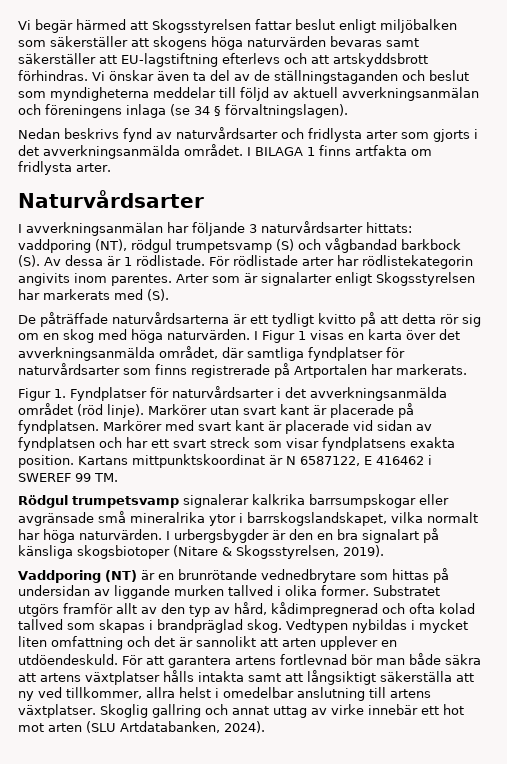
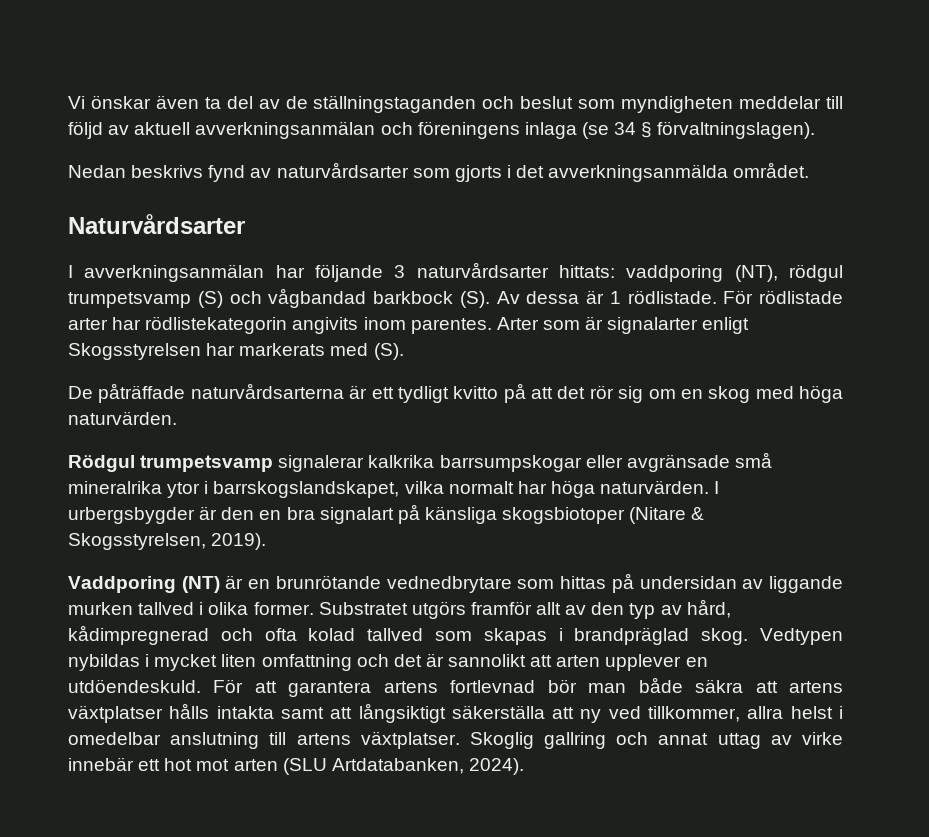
[18,19,457,33] [18,36,419,50] [18,53,428,67] [18,70,105,81] Vi begär härmed att Skogsstyrelsen fattar beslut enligt miljöbalken som säkerställer att skogens höga naturvärden bevaras samt säkerställer att EU-lagstiftning efterlevs och att artskyddsbrott förhindras. Vi -> [68,96,85,109] Vi
[50,87,149,101] myndigheterna -> [621,96,734,113] myndigheten
[281,128,398,142] och fridlysta arter -> (409, 170) none
[247,145,432,156] [18,161,111,175] I BILAGA 1 finns artfakta om fridlysta arter. -> (810, 170) none
[402,313,436,324] detta -> [557,386,586,399] det
[254,329,460,343] [18,346,405,361] [18,363,467,378] [18,386,447,401] [18,403,414,418] [18,420,432,434] [18,437,455,451] [18,454,432,468] [18,473,118,482] I Figur 1 visas en karta över det avverkningsanmälda området, där samtliga fyndplatser för naturvårdsarter som finns registrerade på Artportalen har markerats. // Figur 1. Fyndplatser för naturvårdsarter i det avverkningsanmälda området (röd linje). Markörer utan svart kant är placerade på fyndplatsen. Markörer med svart kant är placerade vid sidan av fyndplatsen och har ett svart streck som visar fyndplatsens exakta position. Kartans mittpunktskoordinat är N 6587122, E 416462 i SWEREF 99 TM. -> (177, 418) none

